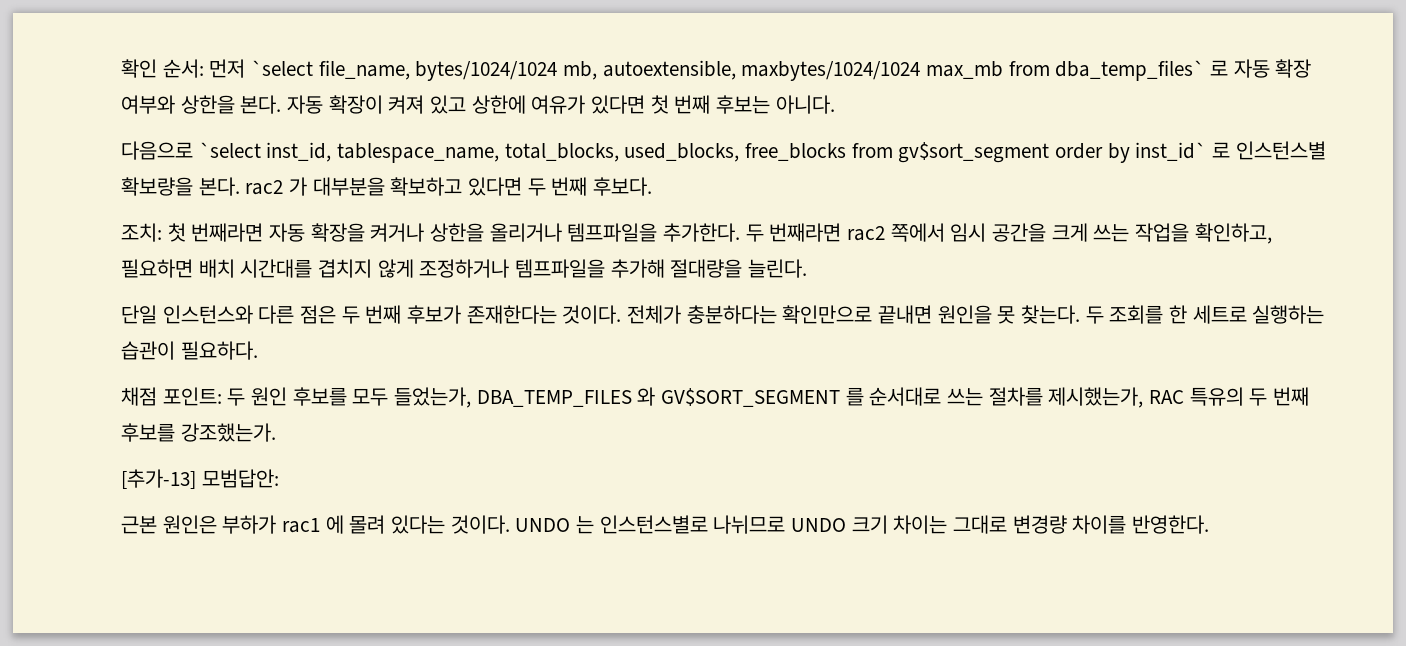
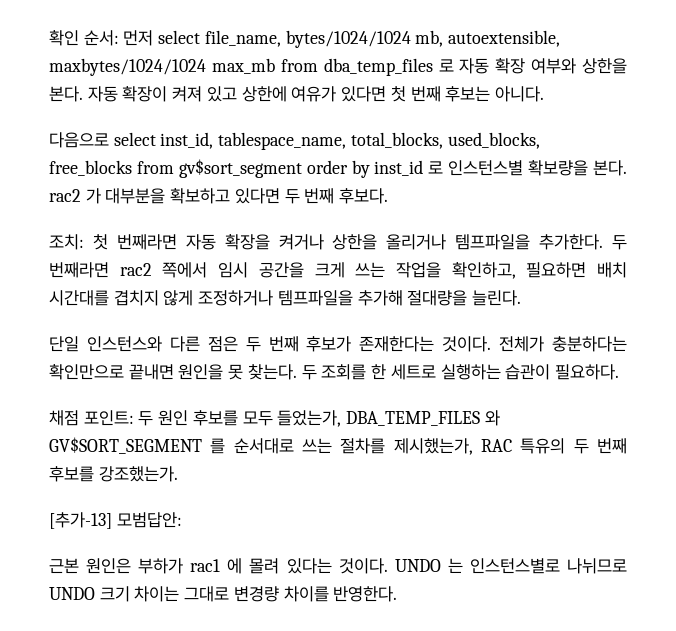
[251,60,314,76] `select -> [158,30,201,44] select
[1055,60,1205,81] dba_temp_files` -> [323,58,433,76] dba_temp_files
[198,142,261,158] `select -> [113,132,156,146] select
[1135,142,1207,161] inst_id` -> [374,160,424,176] inst_id

